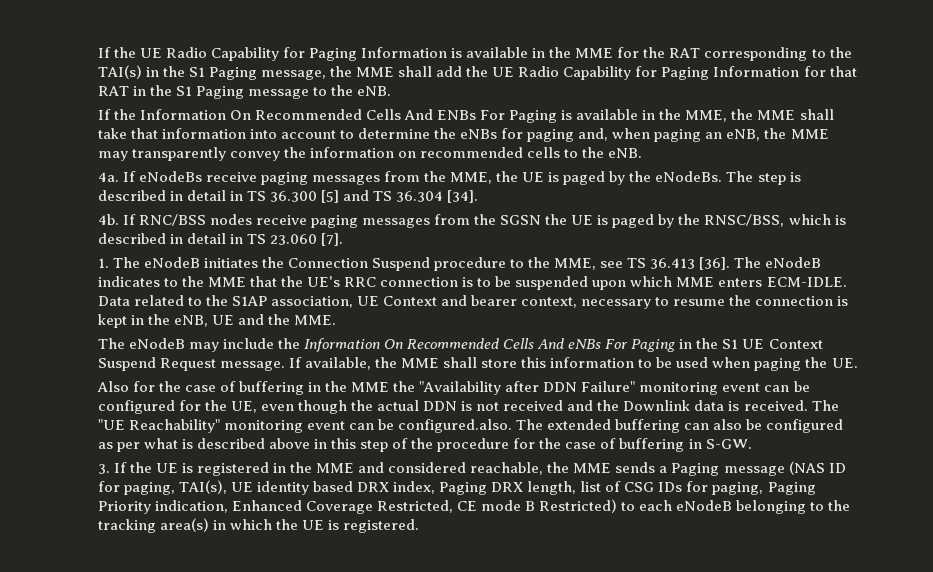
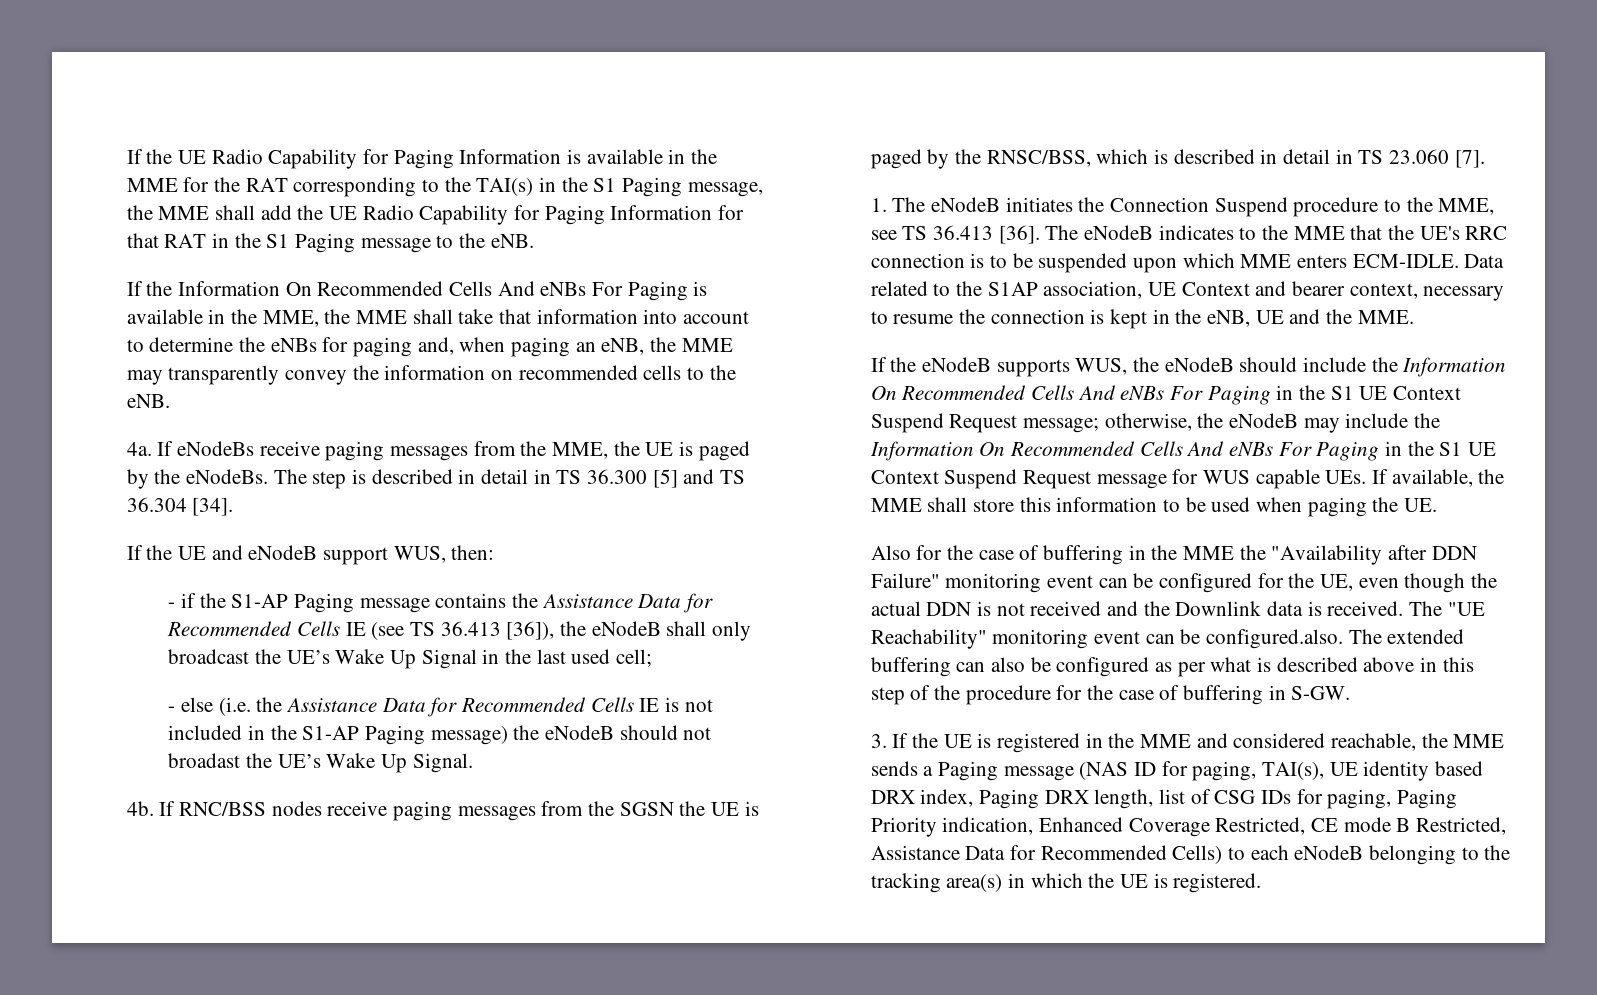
[436,110,476,120] ENBs -> [540,282,587,296] eNBs
(479, 196) none -> [126,545,495,565] [168,593,714,613] [167,621,752,641] [168,649,653,669] [168,697,713,717] [168,725,712,745] [168,753,473,773] // If the UE and eNodeB support WUS, then: // - if the S1-AP Paging message contains the Assistance Data for Recommended Cells IE (see TS 36.413 [36]), the eNodeB shall only broadcast the UE’s Wake Up Signal in the last used cell; // - else (i.e. the Assistance Data for Recommended Cells IE is not included in the S1-AP Paging message) the eNodeB should not broadast the UE’s Wake Up Signal.
[97,338,125,349] The -> [870,357,1507,377] [870,385,1462,405] [870,413,1224,433] If the eNodeB supports WUS, the eNodeB should include the Information On Recommended Cells And eNBs For Paging in the S1 UE Context Suspend Request message; otherwise, the
[219,361,285,371] message. -> [1096,469,1367,489] message for WUS capable UEs.
[539,499,618,513] Restricted) -> [1416,817,1507,835] [870,845,1223,864] Restricted, Assistance Data for Recommended Cells)

